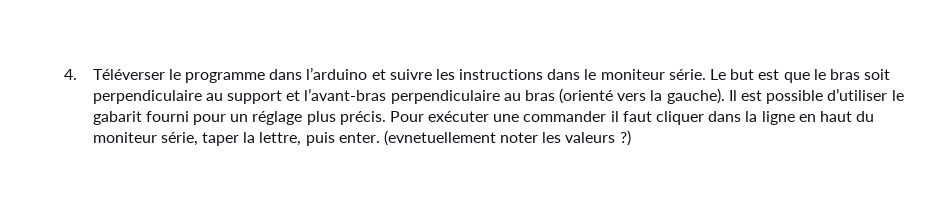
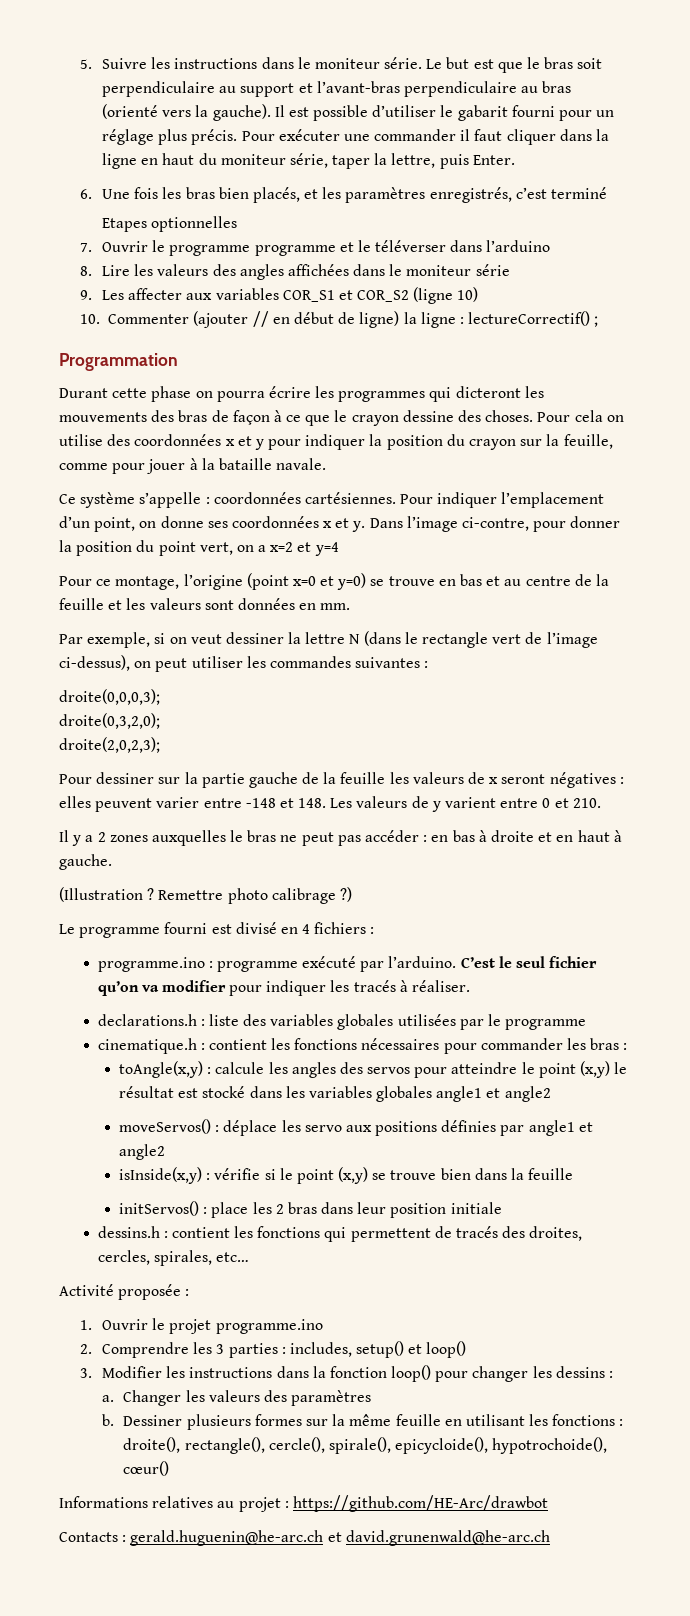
[63,67,432,83] 4. Téléverser le programme dans l’arduino et suivre -> [80,58,147,69] 5. Suivre
[338,130,631,146] enter. (evnetuellement noter les valeurs ?) -> [472,155,515,165] [80,187,607,203] [101,216,238,232] [80,240,551,256] [80,264,510,280] [80,287,479,304] [80,311,599,328] [59,353,178,371] [59,386,544,402] [59,410,624,426] [59,434,613,450] [59,458,327,474] [59,492,605,508] [59,516,621,532] [59,540,339,556] [59,573,609,590] [59,598,351,610] [59,631,598,648] [59,655,429,672] [59,689,160,705] [59,713,160,729] [59,737,160,753] [59,772,624,788] [59,796,601,812] [59,830,622,846] [59,854,112,870] [59,887,352,904] [59,922,375,938] [97,956,598,972] [97,980,471,996] [97,1014,587,1030] [97,1038,628,1054] [118,1061,628,1078] [118,1086,551,1102] [118,1119,593,1136] [118,1144,165,1160] [118,1167,574,1184] [118,1201,502,1218] [97,1226,583,1242] [97,1250,249,1266] [59,1284,190,1300] [80,1318,323,1334] [80,1341,467,1358] [80,1365,613,1382] [101,1390,372,1406] [101,1414,624,1430] [123,1437,608,1454] [123,1461,170,1476] [59,1495,548,1512] [59,1530,550,1546] Enter. // 6. Une fois les bras bien placés, et les paramètres enregistrés, c’est terminé // Etapes optionnelles // 7. Ouvrir le programme programme et le téléverser dans l’arduino // 8. Lire les valeurs des angles affichées dans le moniteur série // 9. Les affecter aux variables COR_S1 et COR_S2 (ligne 10) // 10. Commenter (ajouter // en début de ligne) la ligne : lectureCorrectif() ; // Programmation // Durant cette phase on pourra écrire les programmes qui dicteront les mouvements des bras de façon à ce que le crayon dessine des choses. Pour cela on utilise des coordonnées x et y pour indiquer la position du crayon sur la feuille, comme pour jouer à la bataille navale. // Ce système s’appelle : coordonnées cartésiennes. Pour indiquer l’emplacement d’un point, on donne ses coordonnées x et y. Dans l’image ci-contre, pour donner la position du point vert, on a x=2 et y=4 // Pour ce montage, l’origine (point x=0 et y=0) se trouve en bas et au centre de la feuille et les valeurs sont données en mm. // Par exemple, si on veut dessiner la lettre N (dans le rectangle vert de l’image ci-dessus), on peut utiliser les commandes suivantes : // droite(0,0,0,3); // droite(0,3,2,0); // droite(2,0,2,3); // Pour dessiner sur la partie gauche de la feuille les valeurs de x seront négatives : elles peuvent varier entre -148 et 148. Les valeurs de y varient entre 0 et 210. // Il y a 2 zones auxquelles le bras ne peut pas accéder : en bas à droite et en haut à gauche. // (Illustration ? Remettre photo calibrage ?) // Le programme fourni est divisé en 4 fichiers : // programme.ino : programme exécuté par l’arduino. C’est le seul fichier qu’on va modifier pour indiquer les tracés à réaliser. // declarations.h : liste des variables globales utilisées par le programme // cinematique.h : contient les fonctions nécessaires pour commander les bras : // toAngle(x,y) : calcule les angles des servos pour atteindre le point (x,y) le résultat est stocké dans les variables globales angle1 et angle2 // moveServos() : déplace les servo aux positions définies par angle1 et angle2 // isInside(x,y) : vérifie si le point (x,y) se trouve bien dans la feuille // initServos() : place les 2 bras dans leur position initiale // dessins.h : contient les fonctions qui permettent de tracés des droites, cercles, spirales, etc… // Activité proposée : // 1. Ouvrir le projet programme.ino // 2. Comprendre les 3 parties : includes, setup() et loop() // 3. Modifier les instructions dans la fonction loop() pour changer les dessins : // a. Changer les valeurs des paramètres // b. Dessiner plusieurs formes sur la même feuille en utilisant les fonctions : droite(), rectangle(), cercle(), spirale(), epicycloide(), hypotrochoide(), cœur() // Informations relatives au projet : https://github.com/HE-Arc/drawbot // Contacts : gerald.huguenin@he-arc.ch et david.grunenwald@he-arc.ch

